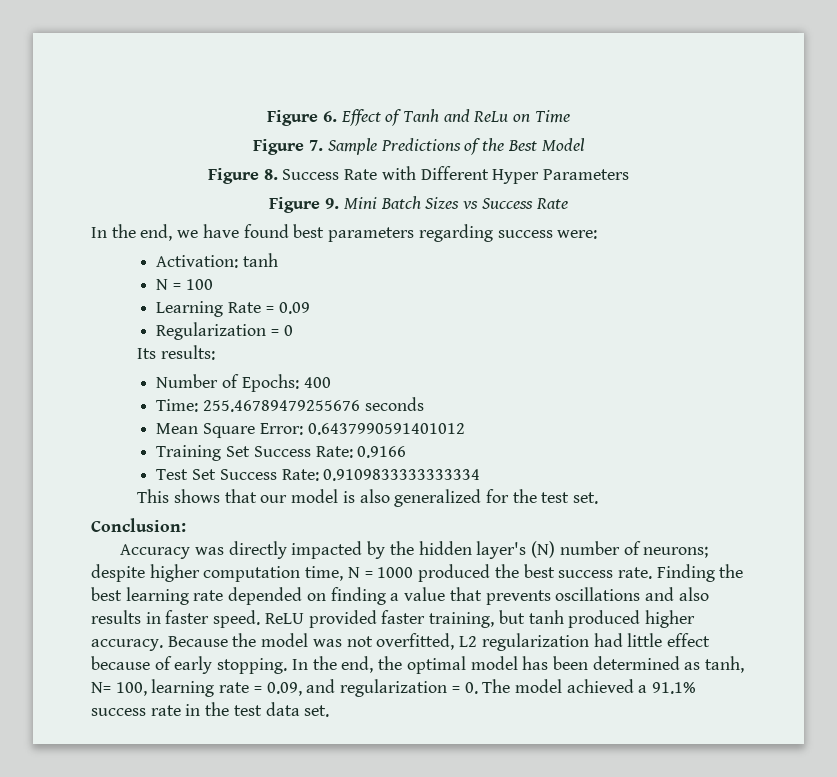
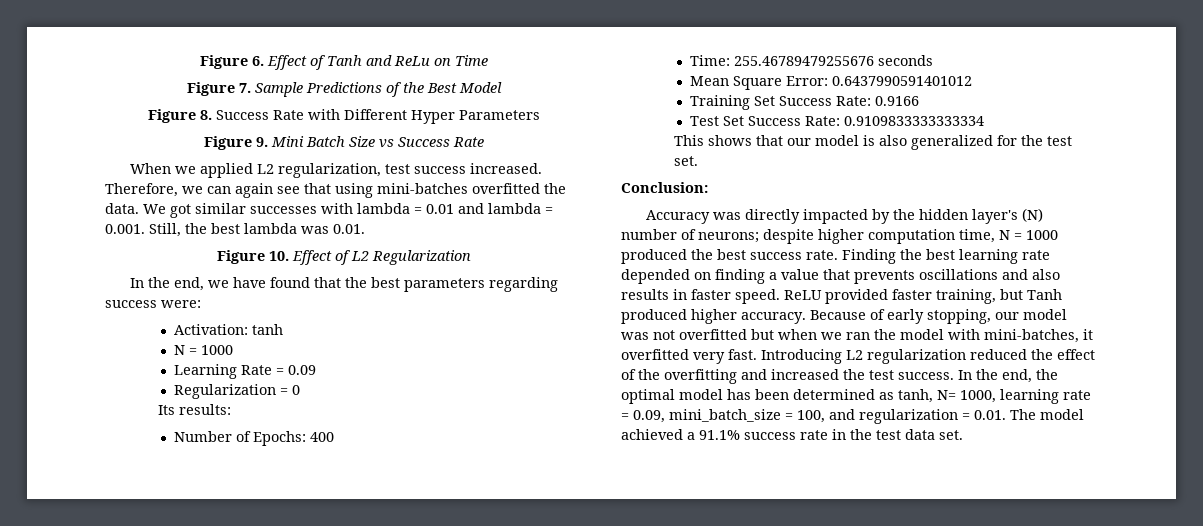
[425,197,460,209] Sizes -> [348,136,375,147] Size
(568, 203) none -> [130,163,543,178] [105,183,566,198] [105,203,553,218] [105,223,365,237] [216,250,471,265] // When we applied L2 regularization, test success increased. Therefore, we can again see that using mini-batches overfitted the data. We got similar successes with lambda = 0.01 and lambda = 0.001. Still, the best lambda was 0.01. // Figure 10. Effect of L2 Regularization
(289, 231) none -> [314,277,368,288] that the
[185,279,213,290] 100 -> [200,345,233,355] 1000
[528,610,564,624] tanh -> [1027,289,1062,300] Tanh
[232,633,710,651] [91,656,288,674] the model was not overfitted, L2 regularization had little effect because of early stopping. -> [870,309,1067,324] [621,329,1093,343] [621,349,1095,364] [621,369,954,384] of early stopping, our model was not overfitted but when we ran the model with mini-batches, it overfitted very fast. Introducing L2 regularization reduced the effect of the overfitting and increased the test success.
[115,682,147,696] 100, -> [960,390,996,403] 1000,
(302, 689) none -> [669,409,825,423] mini_batch_size = 100,
[464,682,478,694] 0. -> [974,410,1006,420] 0.01.

